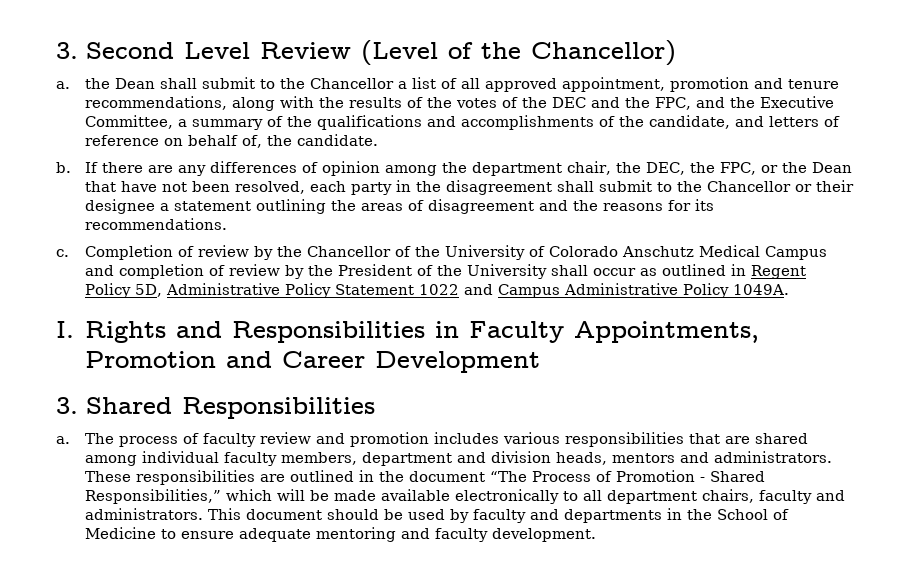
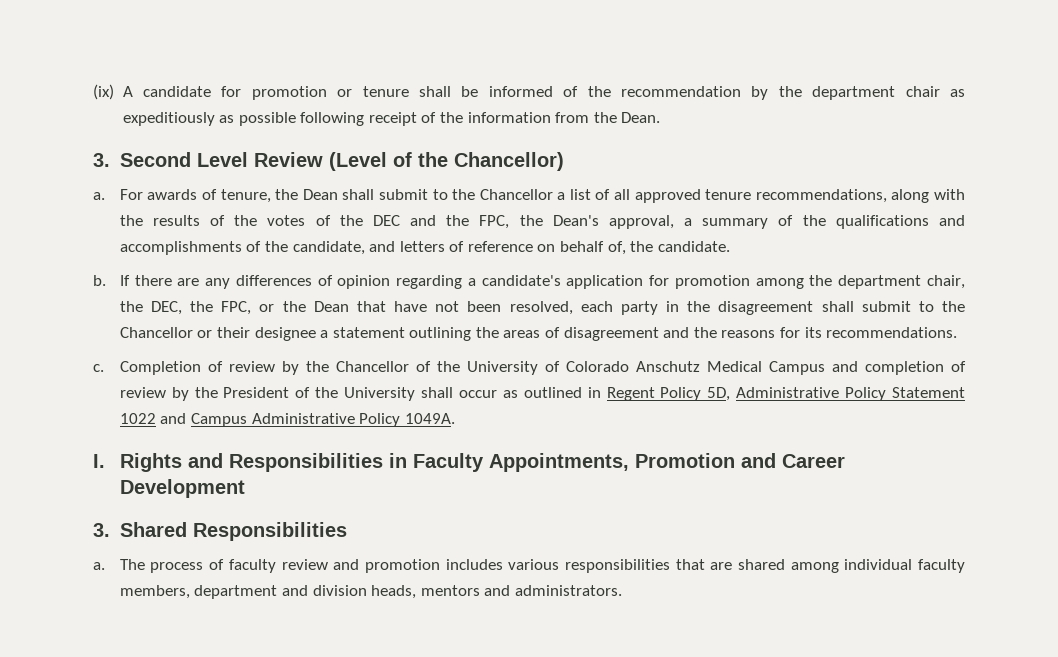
(56, 50) none -> [93,84,965,100] [122,112,661,126] (ix) A candidate for promotion or tenure shall be informed of the recommendation by the department chair as expeditiously as possible following receipt of the information from the Dean. //
(70, 85) none -> [119,189,271,203] For awards of tenure,
[562,77,784,92] appointment, promotion and -> (701, 196) none
[696,96,835,108] [85,115,174,129] and the Executive Committee, -> [519,215,674,229] the Dean's approval,
(381, 168) none -> [396,275,750,289] regarding a candidate's application for promotion
[85,470,766,485] [85,489,846,504] [85,508,790,523] [85,527,597,542] These responsibilities are outlined in the document “The Process of Promotion - Shared Responsibilities,” which will be made available electronically to all department chairs, faculty and administrators. This document should be used by faculty and departments in the School of Medicine to ensure adequate mentoring and faculty development. -> (622, 590) none

